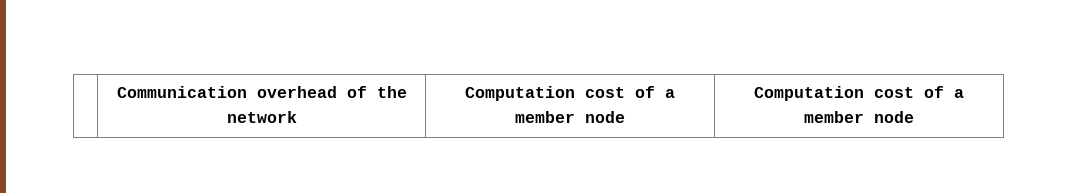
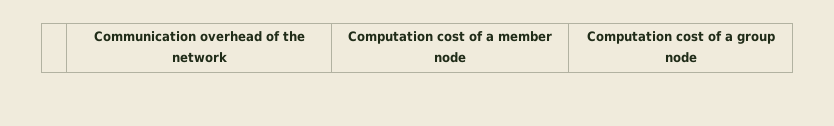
[804,111,864,123] member -> [736,33,775,44] group

